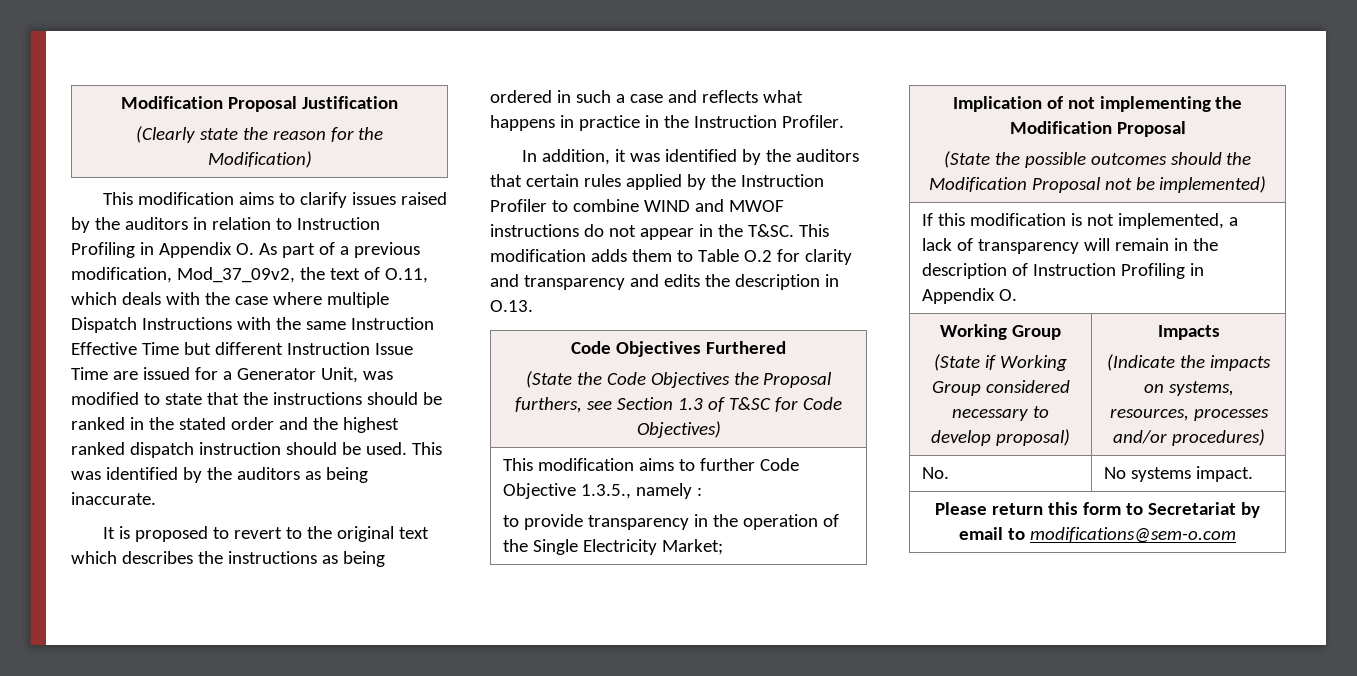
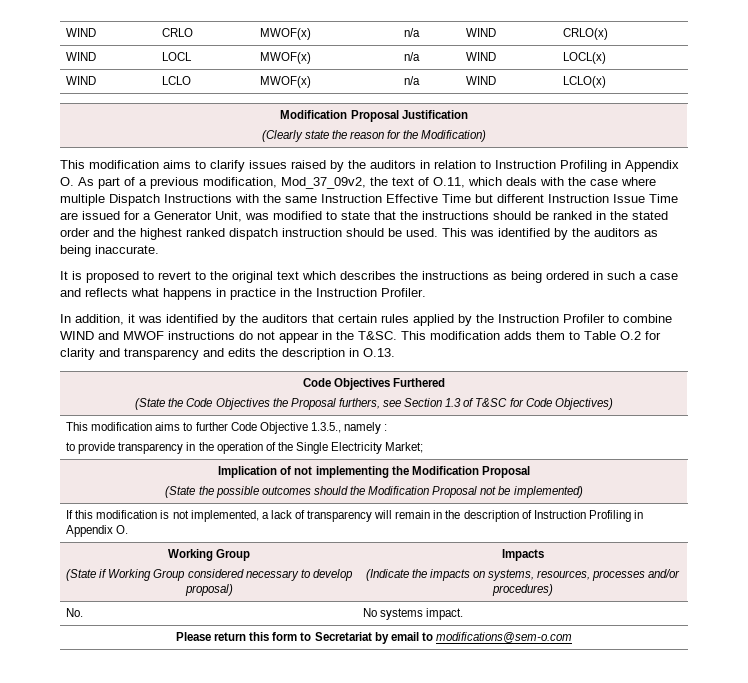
(121, 102) none -> [66,28,97,37] [162,28,194,37] [260,28,312,40] [404,28,421,37] [466,28,497,37] [563,28,609,40] [66,52,97,61] [162,52,193,61] [260,52,312,64] [404,52,421,61] [466,52,497,61] [563,52,607,64] [66,76,97,85] [162,76,192,85] [260,76,312,88] [404,76,421,85] [466,76,497,85] [563,76,607,88] WIND | CRLO | MWOF(x) | n/a | WIND | CRLO(x) // WIND | LOCL | MWOF(x) | n/a | WIND | LOCL(x) // WIND | LCLO | MWOF(x) | n/a | WIND | LCLO(x) //

